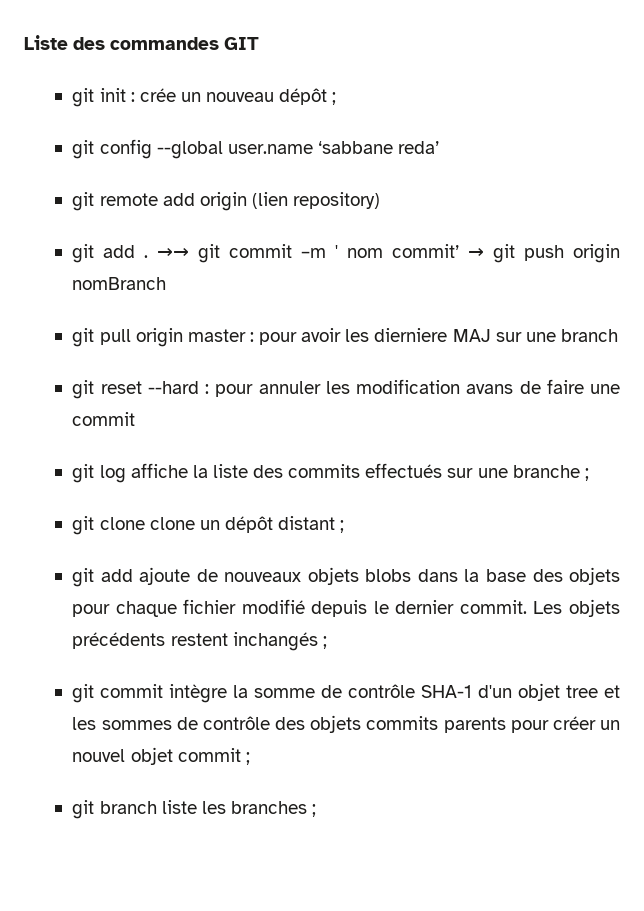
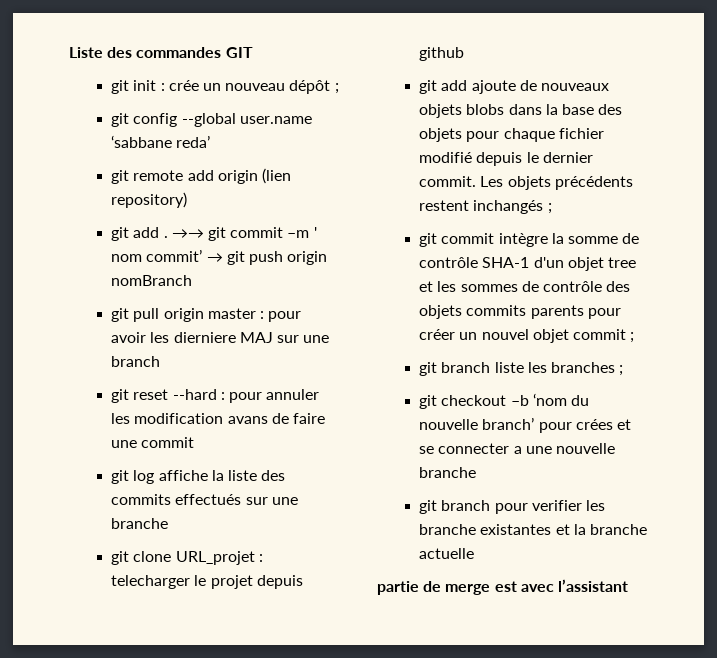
[584,468,589,481] ; -> (169, 523) none
[149,516,345,533] clone un dépôt distant ; -> [175,551,263,565] [111,575,303,589] [419,47,465,61] URL_projet : telecharger le projet depuis github
(317, 810) none -> [419,393,589,409] [419,417,631,433] [419,443,615,454] [419,467,477,478] [419,500,605,514] [419,524,647,535] [419,548,475,559] [377,579,628,595] // git checkout –b ‘nom du nouvelle branch’ pour crées et se connecter a une nouvelle branche // git branch pour verifier les branche existantes et la branche actuelle // partie de merge est avec l’assistant

